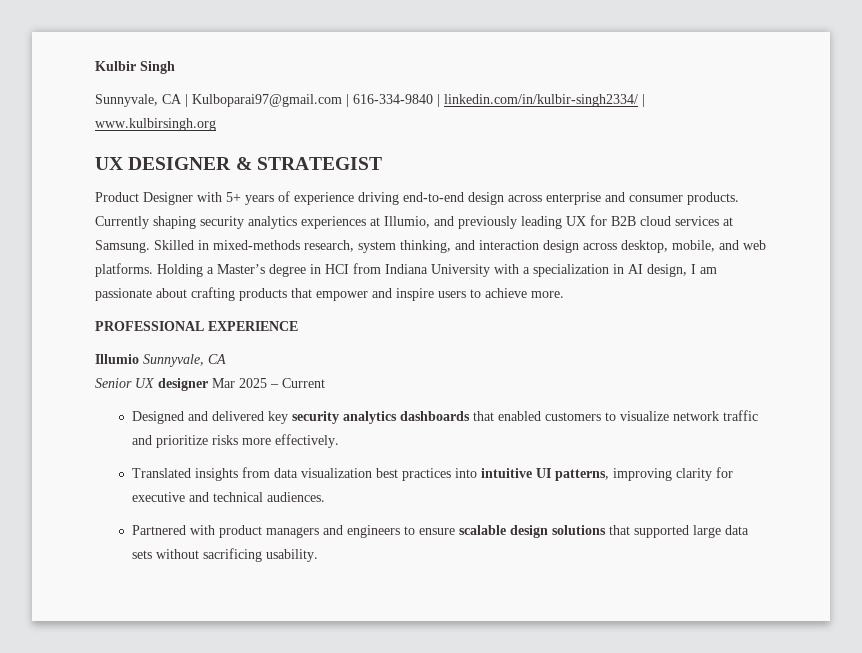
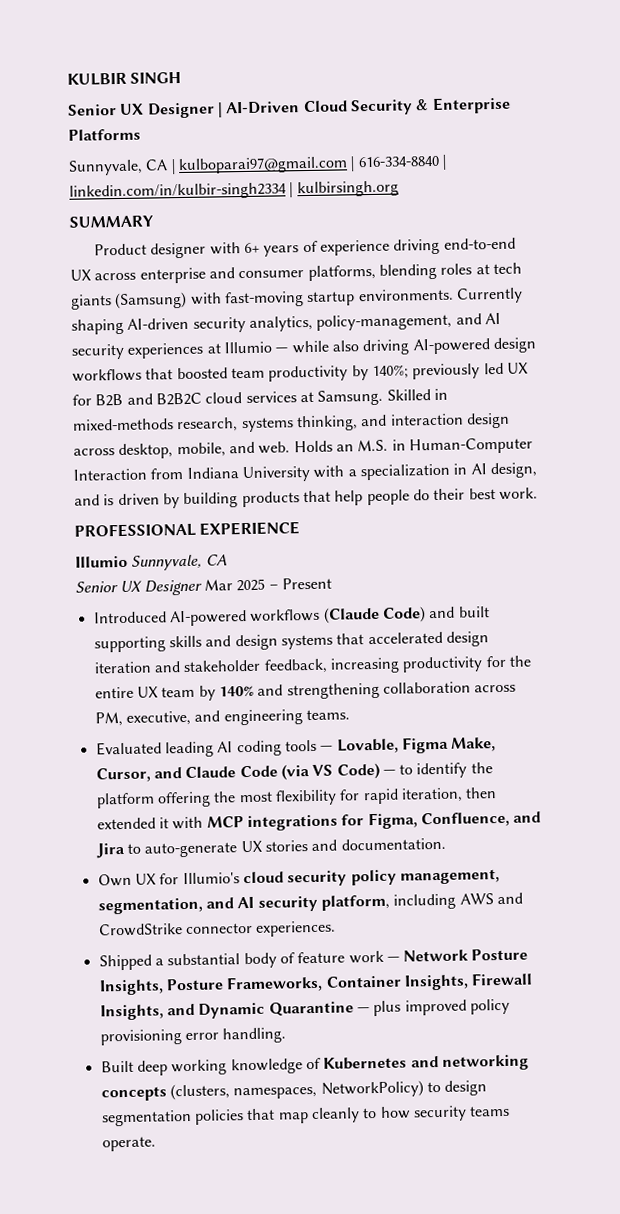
[95,61,175,74] [95,94,645,107] [95,118,216,131] [95,157,382,170] [95,192,241,205] Kulbir Singh // Sunnyvale, CA | Kulboparai97@gmail.com | 616-334-9840 | linkedin.com/in/kulbir-singh2334/ | www.kulbirsingh.org // UX DESIGNER & STRATEGIST // Product Designer with 5+ -> [67,71,182,86] [67,96,511,119] [68,128,141,141] [68,154,447,176] [69,180,399,201] [69,215,154,228] [94,242,261,259] KULBIR SINGH // Senior UX Designer | AI-Driven Cloud Security & Enterprise Platforms // Sunnyvale, CA | kulboparai97@gmail.com | 616-334-8840 | linkedin.com/in/kulbir-singh2334 | kulbirsingh.org // SUMMARY // Product designer with 6+
[468,192,504,205] design -> [70,269,92,281] UX
[687,192,739,205] [95,216,562,229] products. Currently shaping security analytics experiences at Illumio, and previously leading -> [307,262,522,281] [71,287,523,310] [71,312,501,335] [71,337,536,360] [72,362,504,382] platforms, blending roles at tech giants (Samsung) with fast-moving startup environments. Currently shaping AI-driven security analytics, policy-management, and AI security experiences at Illumio — while also driving AI-powered design workflows that boosted team productivity by 140%; previously led
(636, 221) none -> [126,392,202,406] and B2B2C
[358,241,396,253] system -> [240,417,294,433] systems
[743,240,766,250] [95,263,349,277] web platforms. Holding a Master’s degree in HCI -> [258,437,533,455] [73,468,147,481] web. Holds an M.S. in Human-Computer Interaction
[691,264,717,274] [95,287,564,301] I am passionate about crafting products that empower and inspire users to achieve more. -> [74,487,538,509] and is driven by building products that help people do their best work.
[158,378,208,391] designer -> [143,579,202,596] Designer
[282,378,325,388] [131,410,758,424] [131,434,339,448] [131,467,733,481] [131,492,325,502] [131,525,749,538] [131,548,318,562] Current // Designed and delivered key security analytics dashboards that enabled customers to visualize network traffic and prioritize risks more effectively. // Translated insights from data visualization best practices into intuitive UI patterns, improving clarity for executive and technical audiences. // Partnered with product managers and engineers to ensure scalable design solutions that supported large data sets without sacrificing usability. -> [281,577,332,590] [93,606,490,627] [93,631,489,653] [93,655,531,674] [94,681,517,701] [94,709,350,727] [95,736,497,758] [95,762,493,783] [95,787,498,809] [96,811,542,832] [95,837,446,859] [97,869,500,887] [97,892,523,915] [98,920,337,937] [98,948,529,971] [98,972,534,996] [99,998,510,1021] [99,1027,287,1046] [100,1054,529,1076] [100,1080,488,1102] [100,1105,511,1127] [101,1136,156,1152] Present // Introduced AI-powered workflows (Claude Code) and built supporting skills and design systems that accelerated design iteration and stakeholder feedback, increasing productivity for the entire UX team by 140% and strengthening collaboration across PM, executive, and engineering teams. // Evaluated leading AI coding tools — Lovable, Figma Make, Cursor, and Claude Code (via VS Code) — to identify the platform offering the most flexibility for rapid iteration, then extended it with MCP integrations for Figma, Confluence, and Jira to auto-generate UX stories and documentation. // Own UX for Illumio's cloud security policy management, segmentation, and AI security platform, including AWS and CrowdStrike connector experiences. // Shipped a substantial body of feature work — Network Posture Insights, Posture Frameworks, Container Insights, Firewall Insights, and Dynamic Quarantine — plus improved policy provisioning error handling. // Built deep working knowledge of Kubernetes and networking concepts (clusters, namespaces, NetworkPolicy) to design segmentation policies that map cleanly to how security teams operate.

